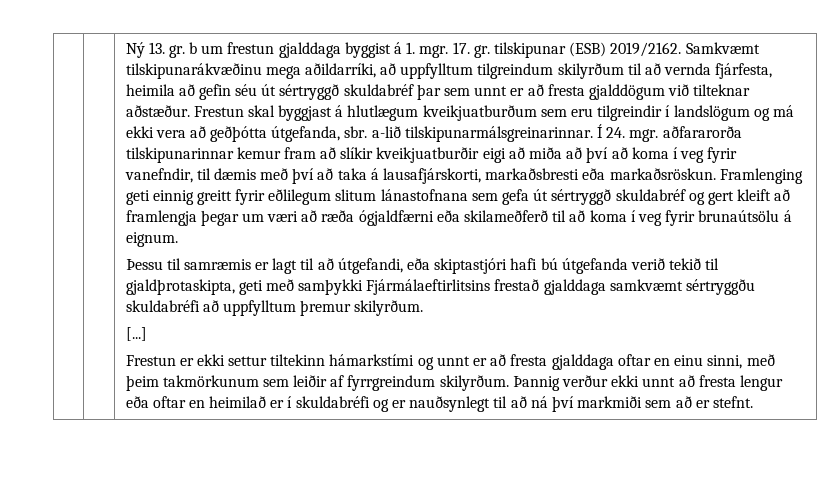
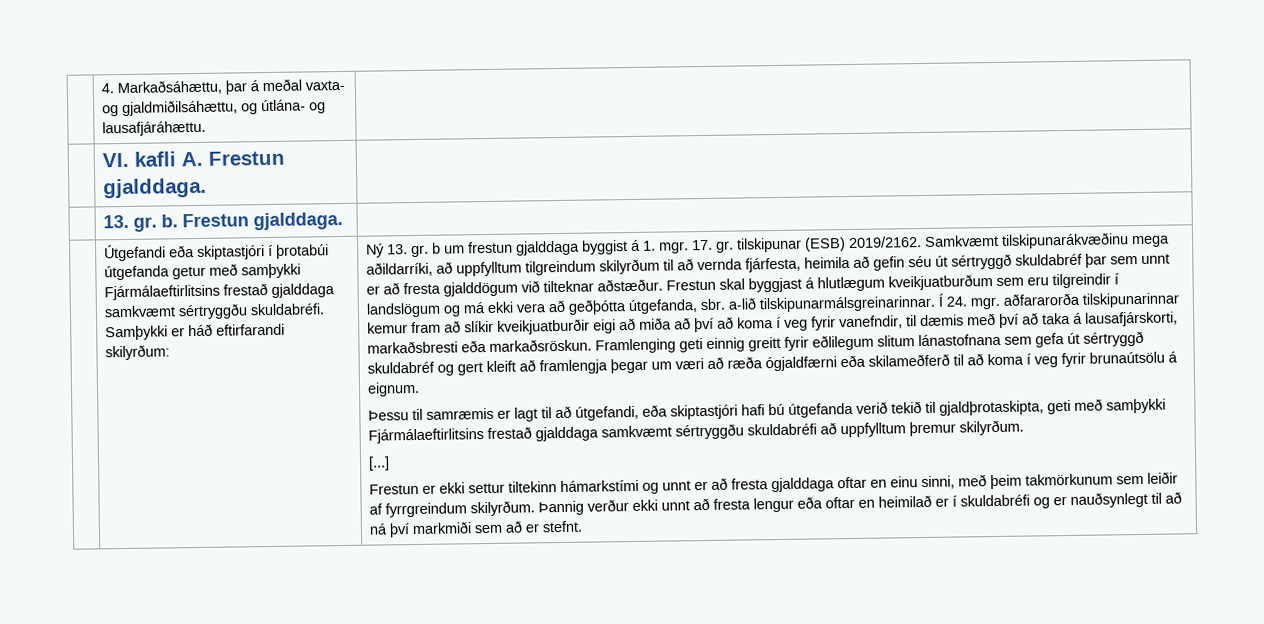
(125, 50) | -> [101,78,346,96] [102,99,327,117] [102,120,207,137] [102,150,286,168] [103,177,208,199] [103,211,344,232] [104,244,330,262] [104,263,302,281] [104,283,336,301] [104,303,326,320] [105,323,286,341] [105,344,171,361] | 4. Markaðsáhættu, þar á meðal vaxta- og gjaldmiðilsáhættu, og útlána- og lausafjáráhættu. | // | VI. kafli A. Frestun gjalddaga. | // | 13. gr. b. Frestun gjalddaga. | // | Útgefandi eða skiptastjóri í þrotabúi útgefanda getur með samþykki Fjármálaeftirlitsins frestað gjalddaga samkvæmt sértryggðu skuldabréfi. Samþykki er háð eftirfarandi skilyrðum:

